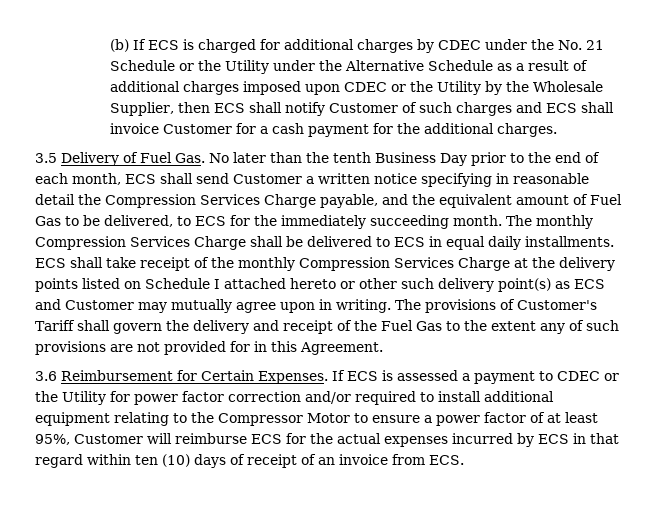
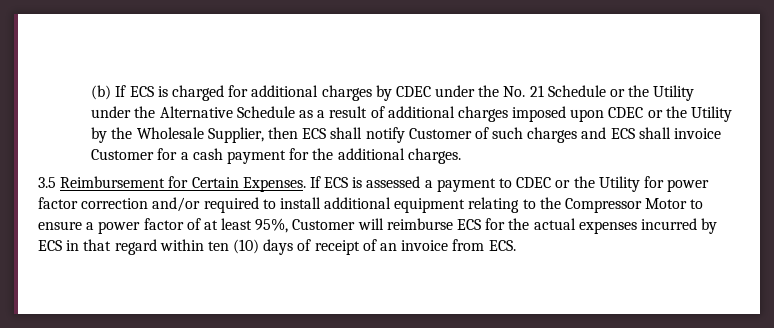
[61,152,600,166] [35,173,589,187] [35,194,622,208] [35,215,593,229] [35,236,614,250] [35,257,615,271] [35,278,605,292] [35,299,597,313] [35,320,619,334] [35,341,383,355] [35,371,57,381] Delivery of Fuel Gas. No later than the tenth Business Day prior to the end of each month, ECS shall send Customer a written notice specifying in reasonable detail the Compression Services Charge payable, and the equivalent amount of Fuel Gas to be delivered, to ECS for the immediately succeeding month. The monthly Compression Services Charge shall be delivered to ECS in equal daily installments. ECS shall take receipt of the monthly Compression Services Charge at the delivery points listed on Schedule I attached hereto or other such delivery point(s) as ECS and Customer may mutually agree upon in writing. The provisions of Customer's Tariff shall govern the delivery and receipt of the Fuel Gas to the extent any of such provisions are not provided for in this Agreement. // 3.6 -> (56, 182) none

